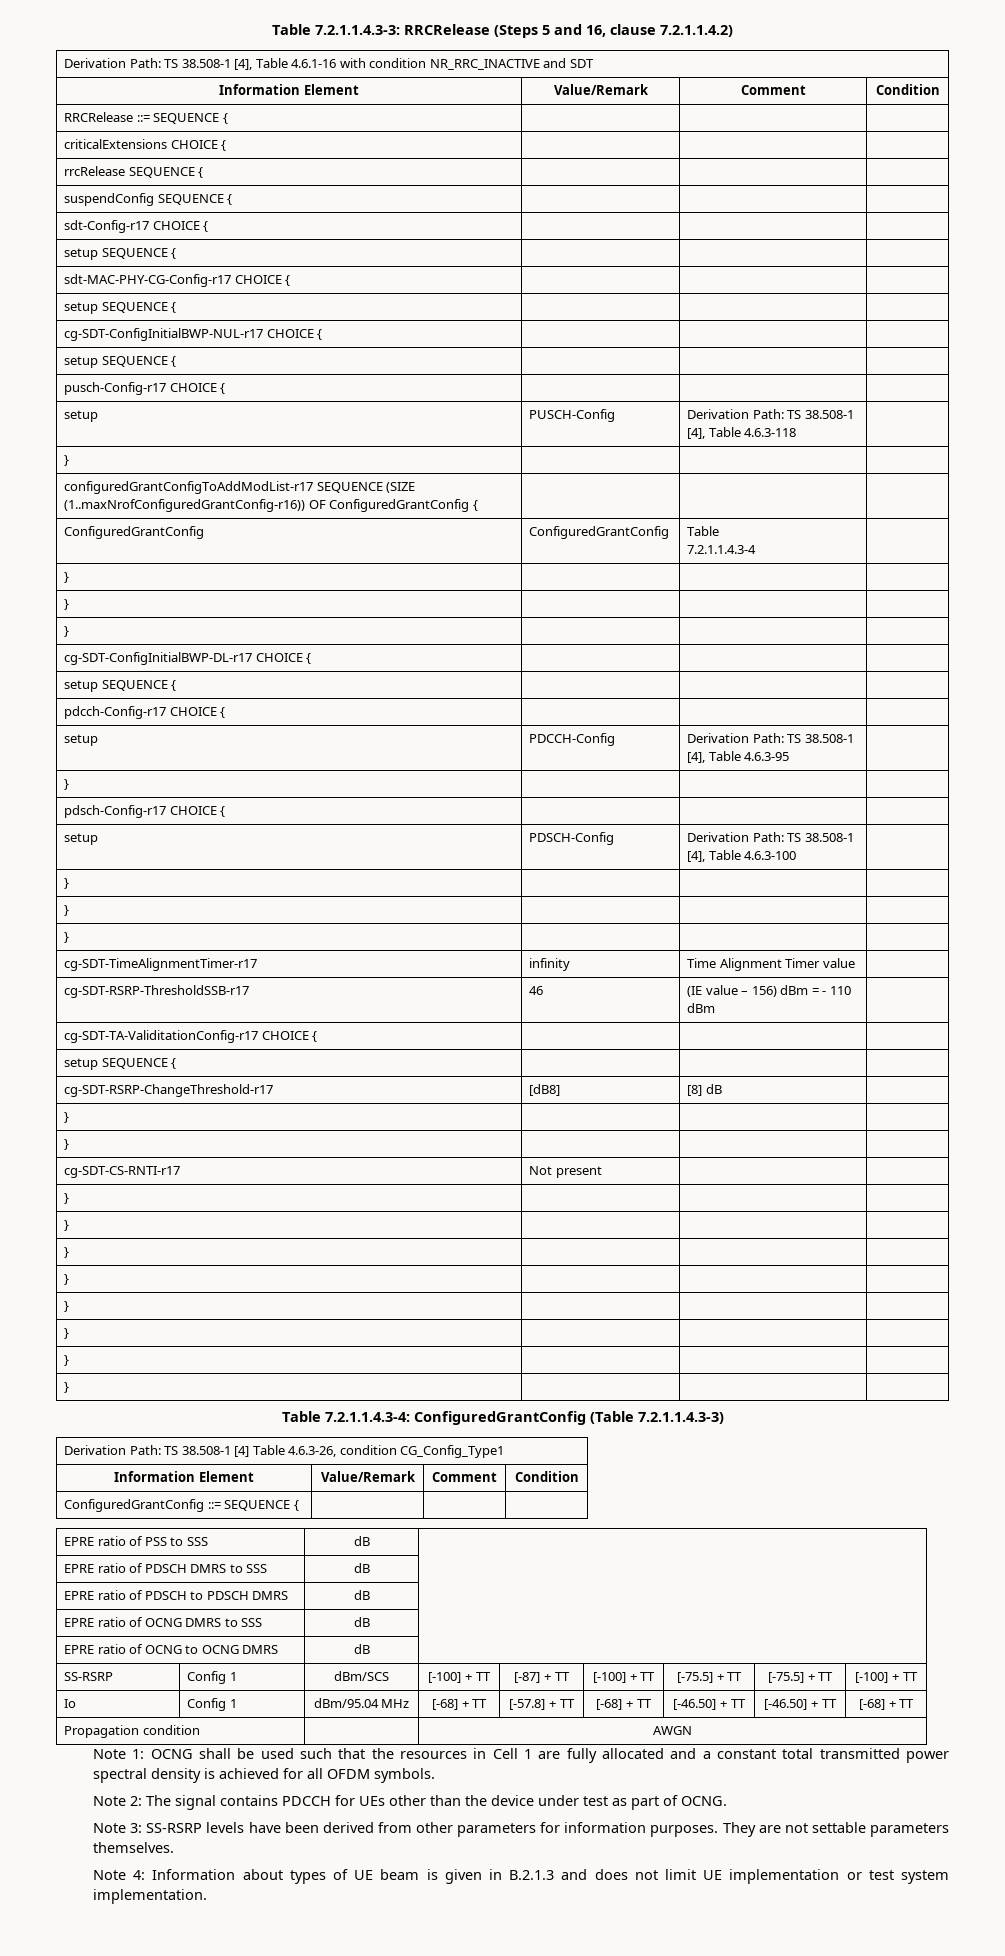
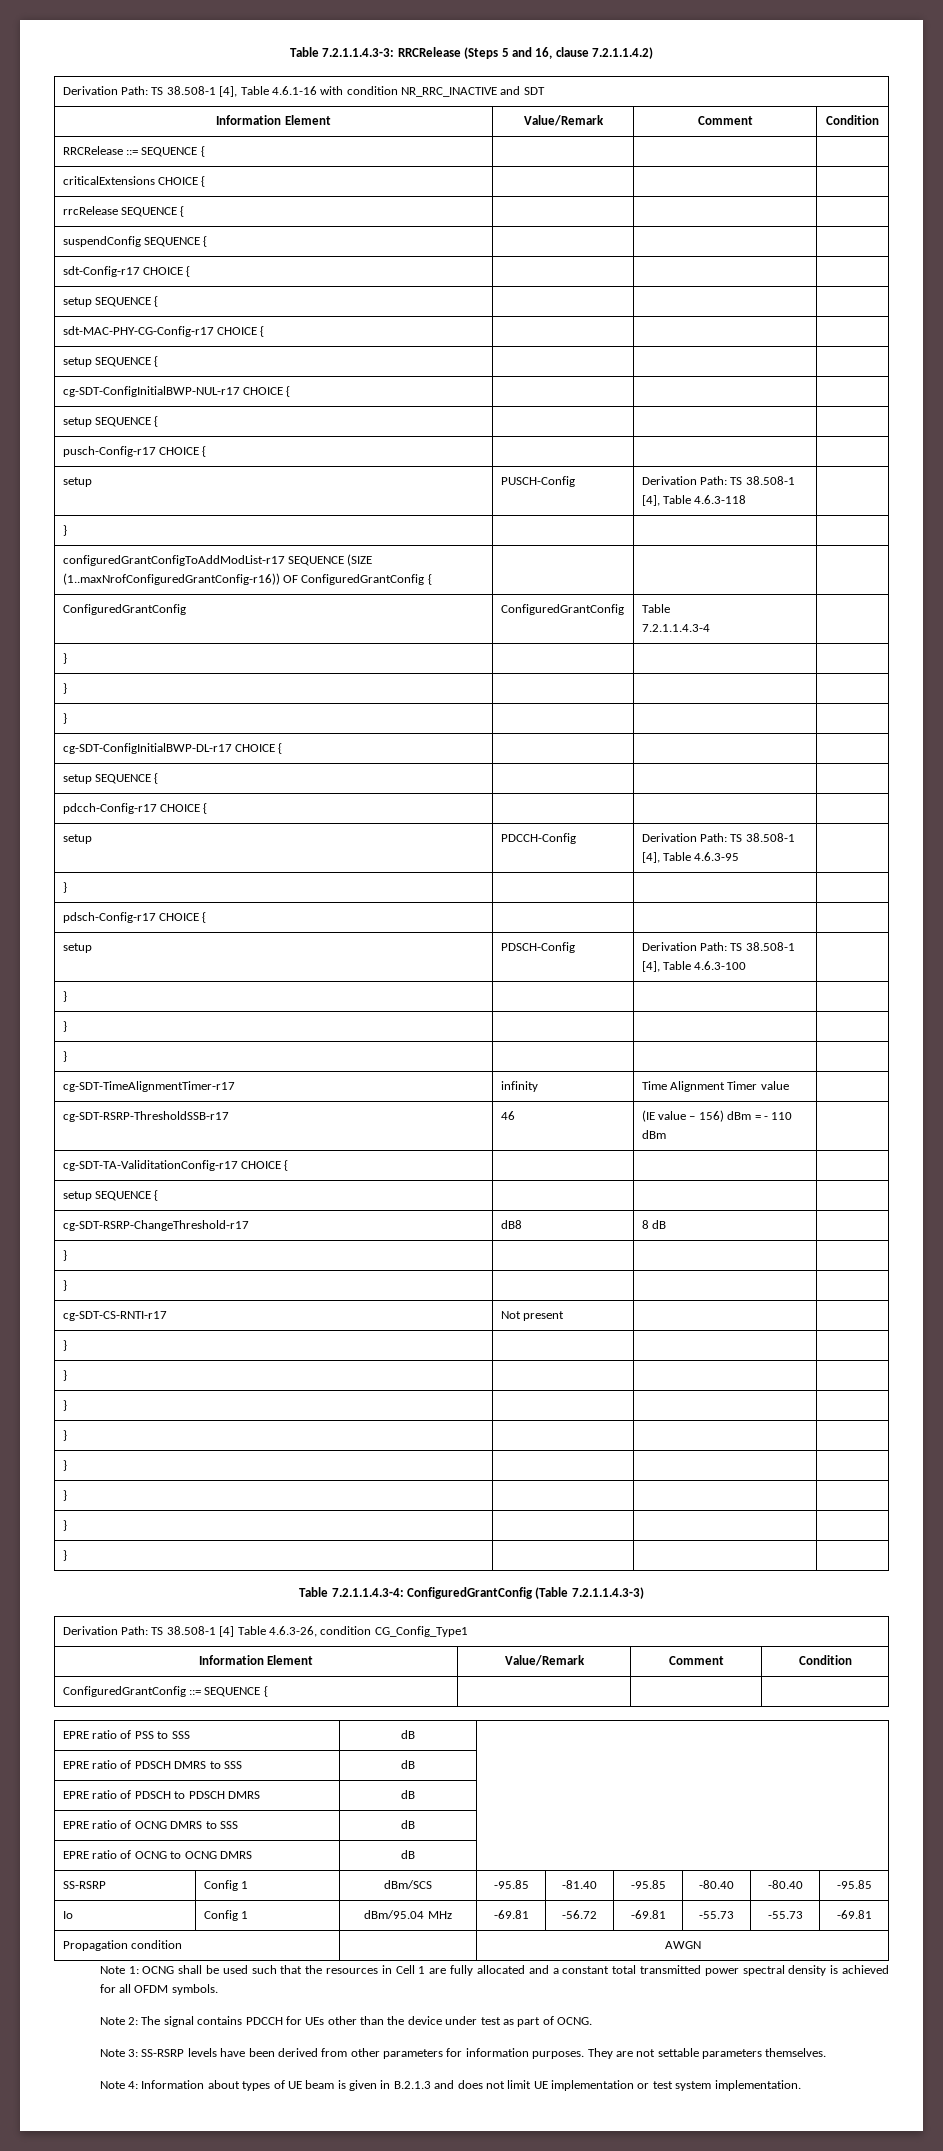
[529,1084,561,1096] [687,1085,703,1096] [dB8] | [8] -> [500,1220,522,1229] [641,1220,649,1229] dB8 | 8
[428,1672,491,1683] [514,1672,570,1683] [592,1672,656,1683] [676,1672,743,1683] [767,1672,834,1683] [855,1672,918,1683] [-100] + TT | [-87] + TT | [-100] + TT | [-75.5] + TT | [-75.5] + TT | [-100] + TT -> [493,1880,529,1889] [562,1880,597,1889] [630,1880,666,1889] [699,1880,734,1889] [767,1880,803,1889] [836,1880,872,1889] -95.85 | -81.40 | -95.85 | -80.40 | -80.40 | -95.85
[431,1699,488,1710] [509,1699,575,1710] [596,1699,652,1710] [673,1699,746,1710] [764,1699,837,1710] [858,1699,915,1710] [-68] + TT | [-57.8] + TT | [-68] + TT | [-46.50] + TT | [-46.50] + TT | [-68] + TT -> [493,1910,529,1919] [562,1910,597,1919] [630,1910,666,1919] [699,1911,734,1919] [767,1911,803,1919] [836,1910,872,1919] -69.81 | -56.72 | -69.81 | -55.73 | -55.73 | -69.81

